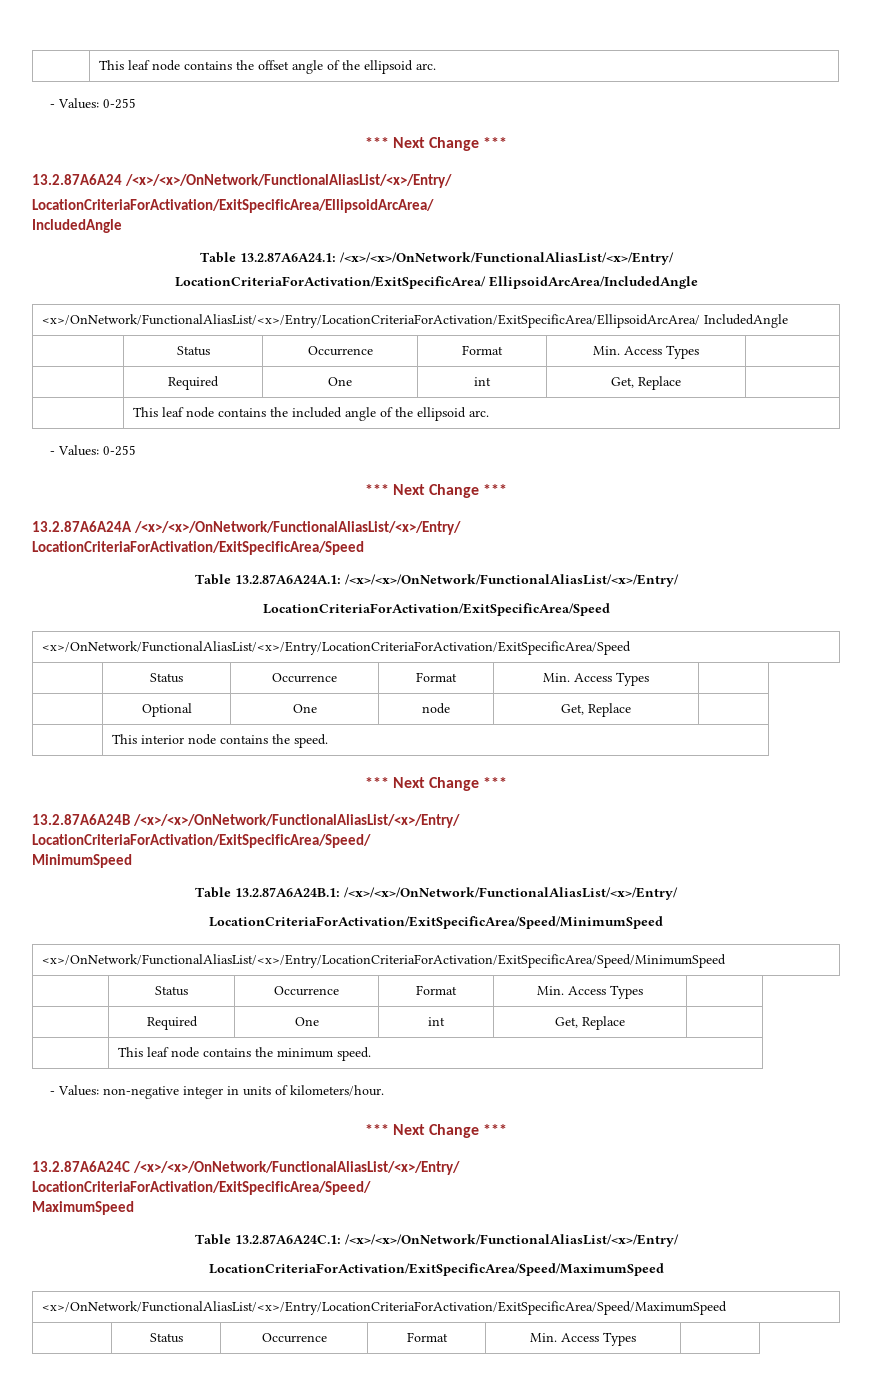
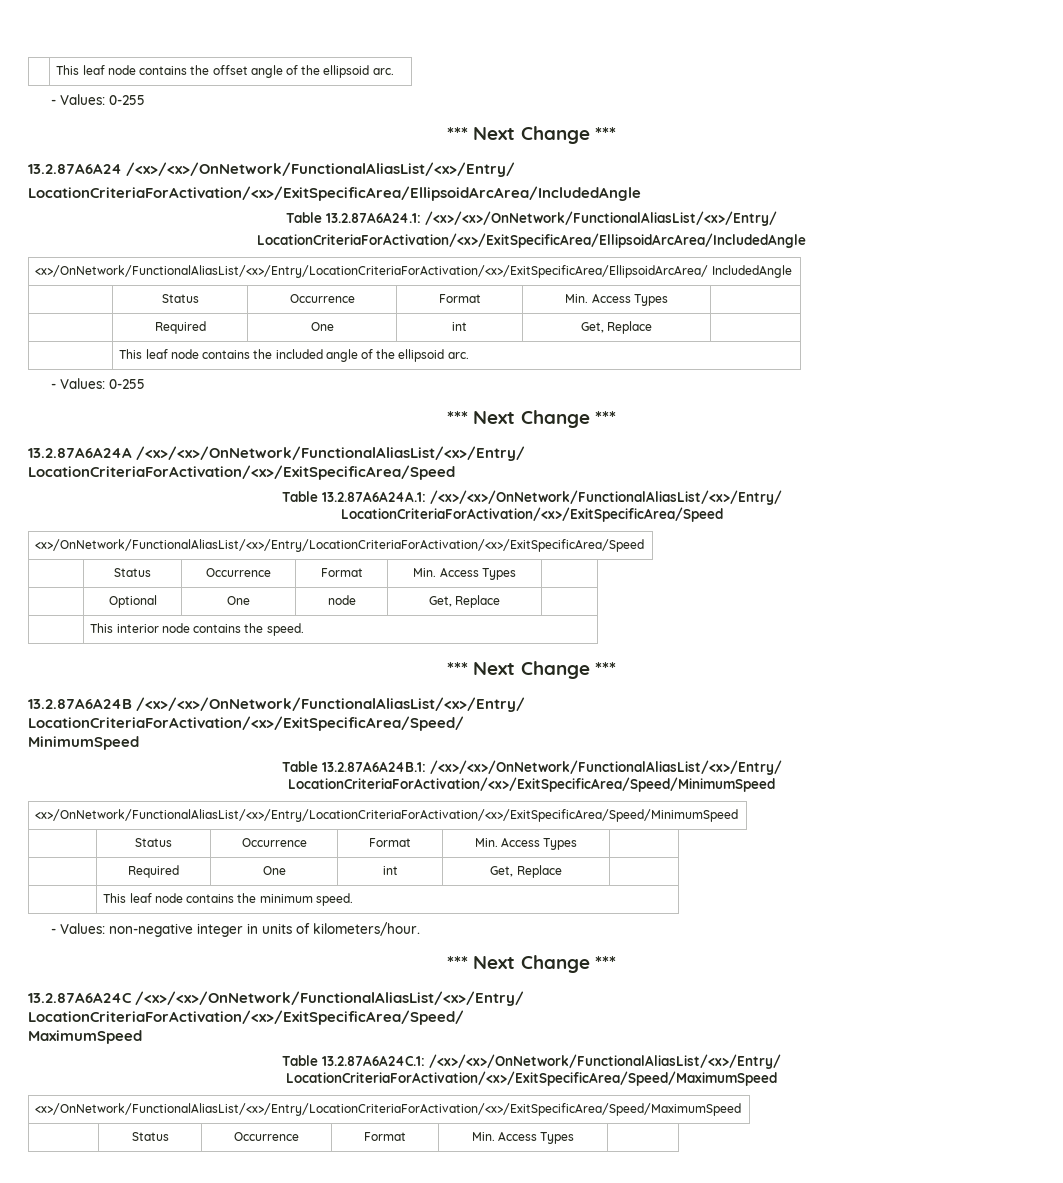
[32,199,434,213] [32,219,122,233] LocationCriteriaForActivation/ExitSpecificArea/EllipsoidArcArea/ // IncludedAngle -> [28,186,641,201] LocationCriteriaForActivation/<x>/ExitSpecificArea/EllipsoidArcArea/IncludedAngle
[174,276,698,289] [42,314,701,328] LocationCriteriaForActivation/ExitSpecificArea/ EllipsoidArcArea/IncludedAngle // <x>/OnNetwork/FunctionalAliasList/<x>/Entry/LocationCriteriaForActivation/ExitSpecificArea/EllipsoidArcArea/ -> [257,233,806,248] [35,265,709,278] LocationCriteriaForActivation/<x>/ExitSpecificArea/EllipsoidArcArea/IncludedAngle // <x>/OnNetwork/FunctionalAliasList/<x>/Entry/LocationCriteriaForActivation/<x>/ExitSpecificArea/EllipsoidArcArea/
[32,541,364,555] LocationCriteriaForActivation/ExitSpecificArea/Speed -> [28,465,455,480] LocationCriteriaForActivation/<x>/ExitSpecificArea/Speed
[262,603,610,616] [42,641,632,655] LocationCriteriaForActivation/ExitSpecificArea/Speed // <x>/OnNetwork/FunctionalAliasList/<x>/Entry/LocationCriteriaForActivation/ExitSpecificArea/Speed -> [340,507,723,522] [35,539,645,552] LocationCriteriaForActivation/<x>/ExitSpecificArea/Speed // <x>/OnNetwork/FunctionalAliasList/<x>/Entry/LocationCriteriaForActivation/<x>/ExitSpecificArea/Speed
[32,834,371,848] LocationCriteriaForActivation/ExitSpecificArea/Speed/ -> [28,716,464,731] LocationCriteriaForActivation/<x>/ExitSpecificArea/Speed/
[209,916,663,929] [42,954,727,968] LocationCriteriaForActivation/ExitSpecificArea/Speed/MinimumSpeed // <x>/OnNetwork/FunctionalAliasList/<x>/Entry/LocationCriteriaForActivation/ExitSpecificArea/Speed/MinimumSpeed -> [288,777,775,792] [35,809,739,822] LocationCriteriaForActivation/<x>/ExitSpecificArea/Speed/MinimumSpeed // <x>/OnNetwork/FunctionalAliasList/<x>/Entry/LocationCriteriaForActivation/<x>/ExitSpecificArea/Speed/MinimumSpeed
[32,1181,371,1195] LocationCriteriaForActivation/ExitSpecificArea/Speed/ -> [28,1010,464,1025] LocationCriteriaForActivation/<x>/ExitSpecificArea/Speed/
[208,1263,664,1276] [42,1301,728,1315] LocationCriteriaForActivation/ExitSpecificArea/Speed/MaximumSpeed // <x>/OnNetwork/FunctionalAliasList/<x>/Entry/LocationCriteriaForActivation/ExitSpecificArea/Speed/MaximumSpeed -> [286,1071,777,1086] [35,1103,742,1116] LocationCriteriaForActivation/<x>/ExitSpecificArea/Speed/MaximumSpeed // <x>/OnNetwork/FunctionalAliasList/<x>/Entry/LocationCriteriaForActivation/<x>/ExitSpecificArea/Speed/MaximumSpeed

